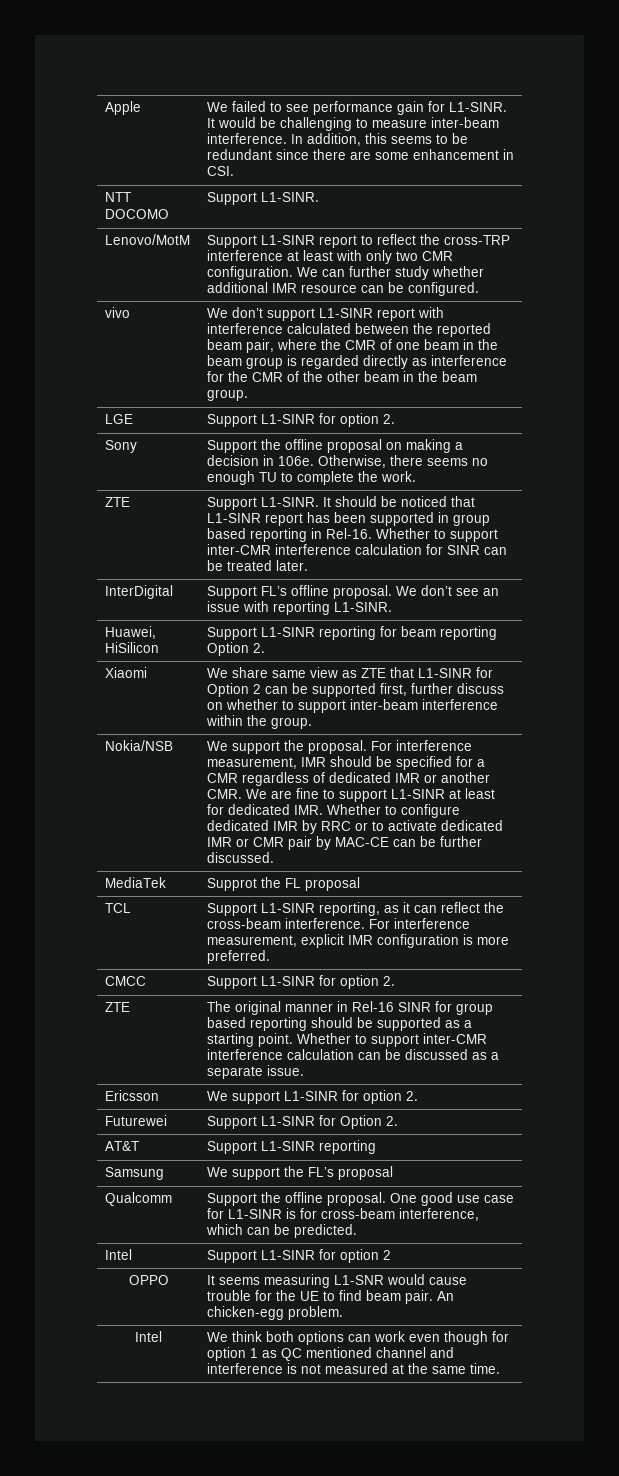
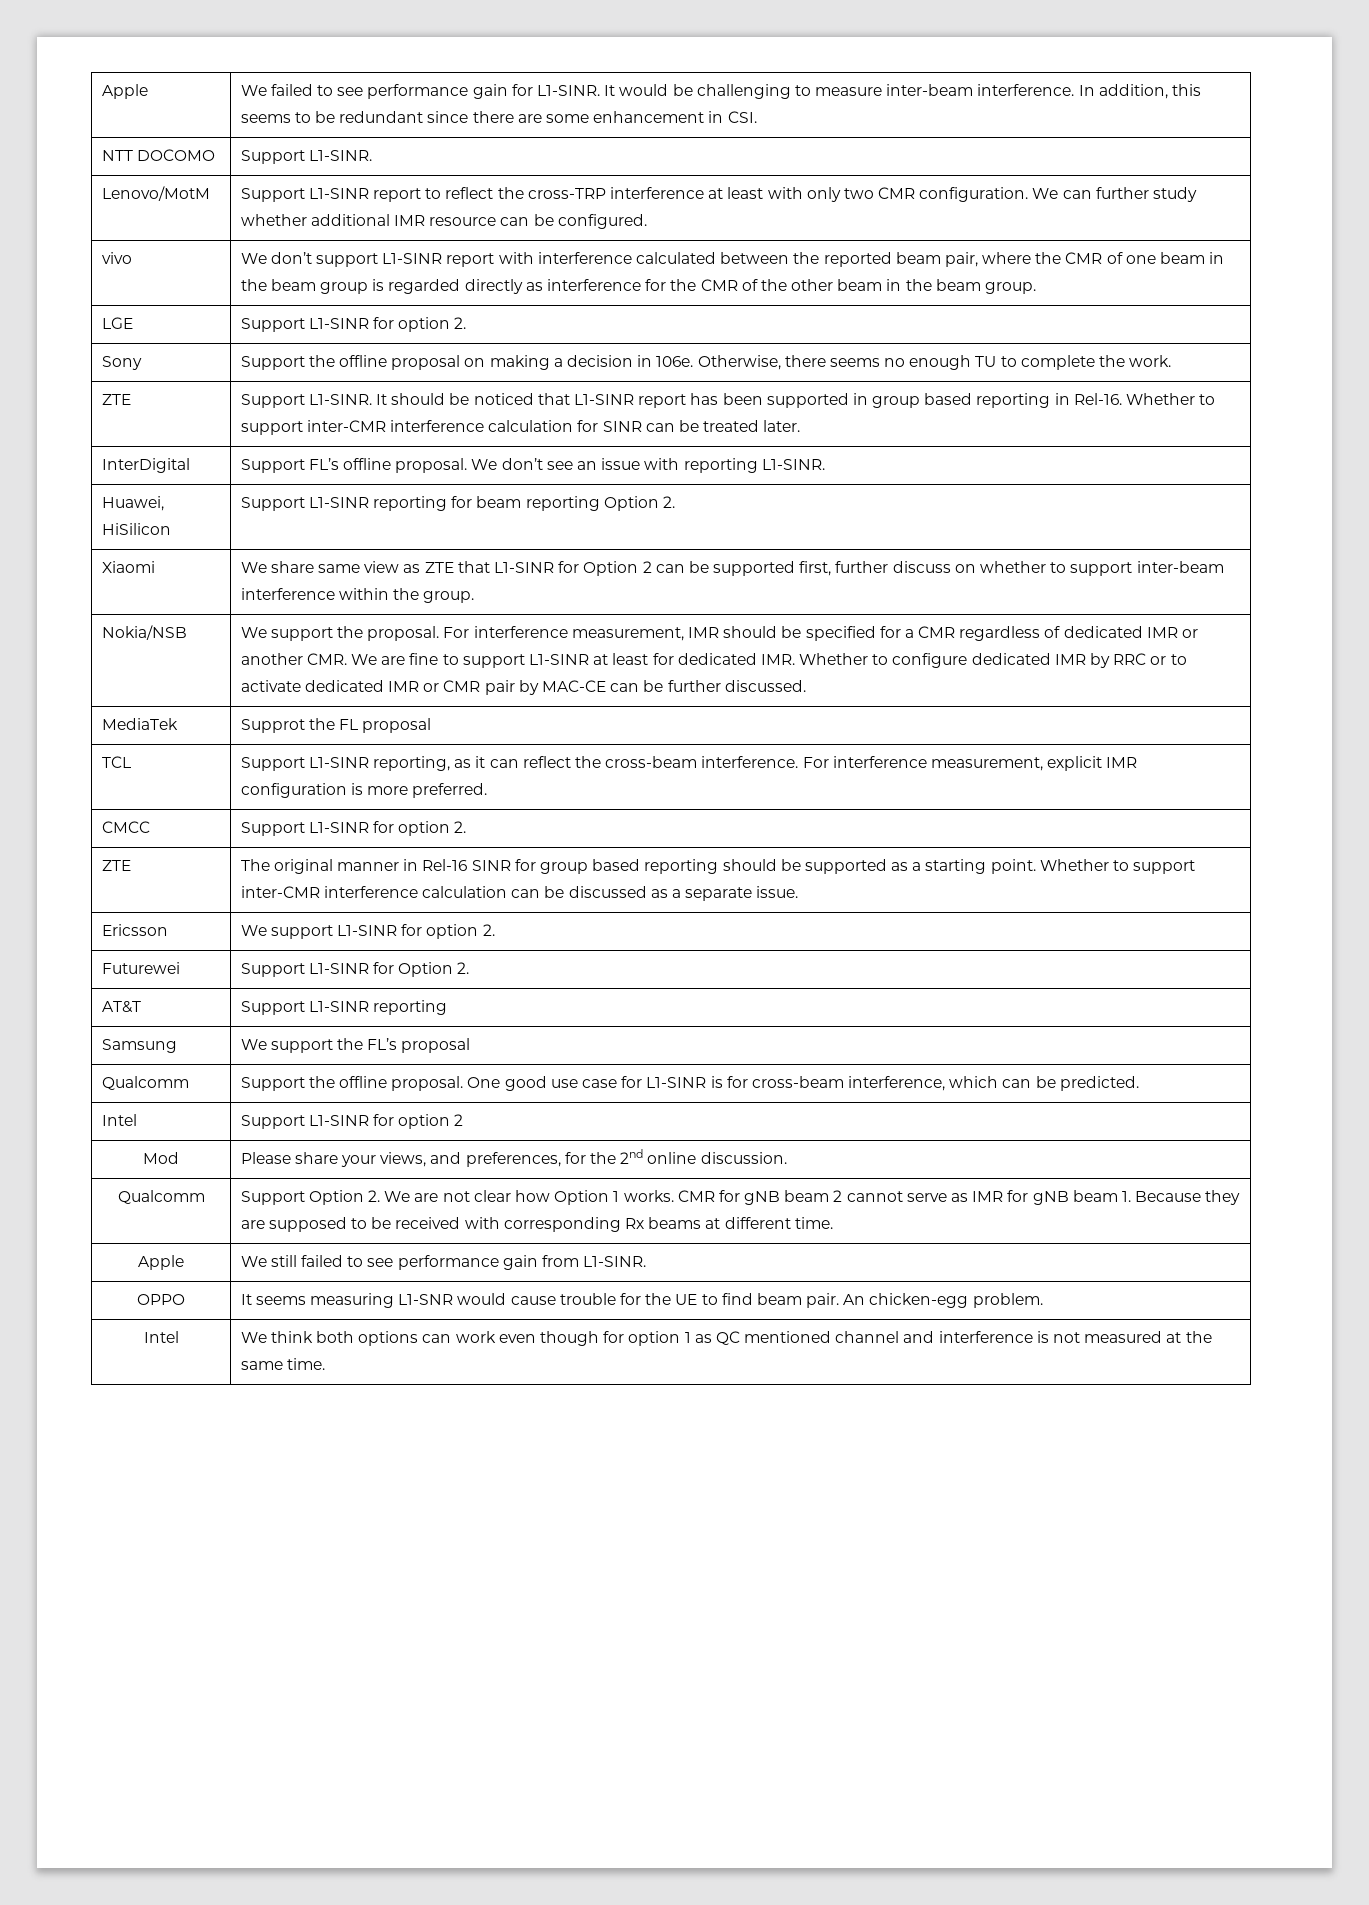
(391, 1255) none -> [143,1152,179,1164] [240,1149,787,1167] [117,1190,205,1204] [240,1190,1241,1205] [240,1217,833,1232] [138,1255,184,1270] [240,1255,647,1270] // Mod | Please share your views, and preferences, for the 2nd online discussion. // Qualcomm | Support Option 2. We are not clear how Option 1 works. CMR for gNB beam 2 cannot serve as IMR for gNB beam 1. Because they are supposed to be received with corresponding Rx beams at different time. // Apple | We still failed to see performance gain from L1-SINR.

